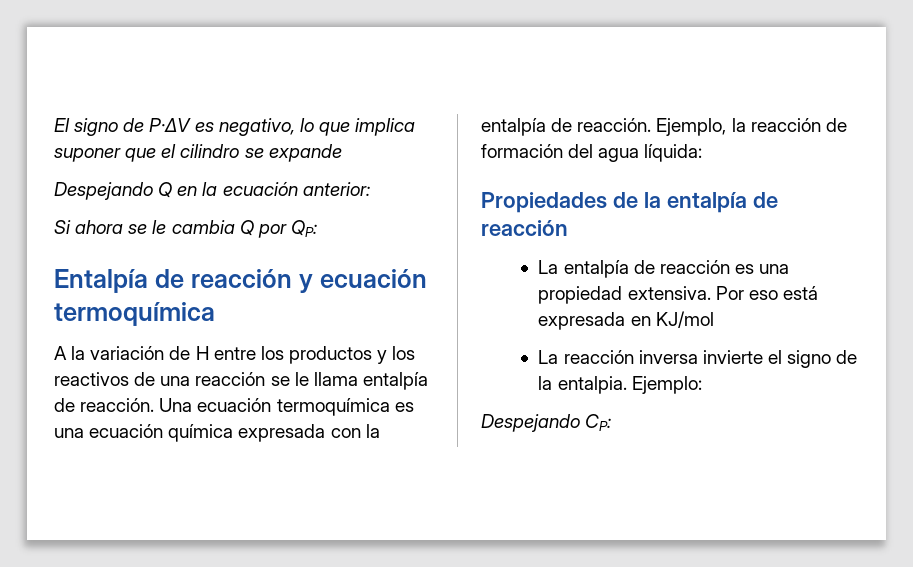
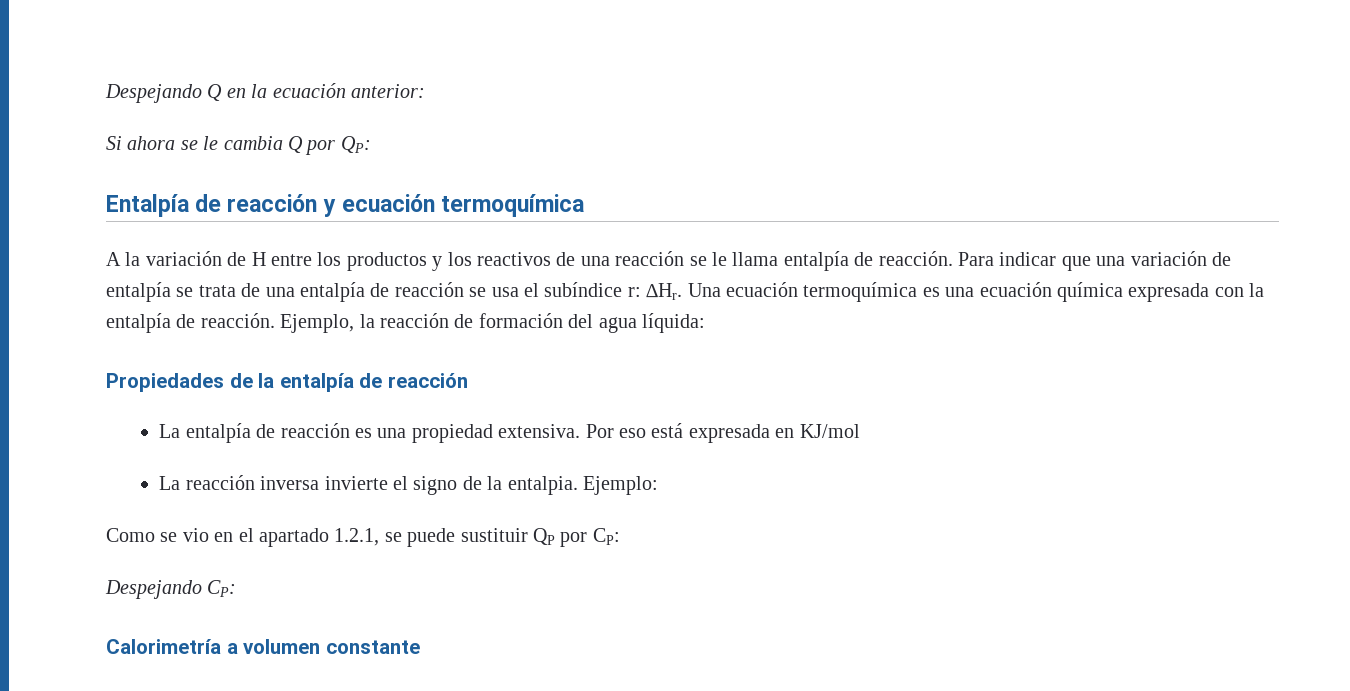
[54,118,416,136] [54,144,342,162] El signo de P·ΔV es negativo, lo que implica suponer que el cilindro se expande // -> (105, 93) none
(155, 405) none -> [957,251,1231,271] [106,282,683,302] Para indicar que una variación de entalpía se trata de una entalpía de reacción se usa el subíndice r: ∆Hr.
[481,414,612,432] Despejando CP: -> [106,528,620,547] [105,580,237,599] [106,639,420,654] Como se vio en el apartado 1.2.1, se puede sustituir QP por CP: // Despejando CP: // Calorimetría a volumen constante

